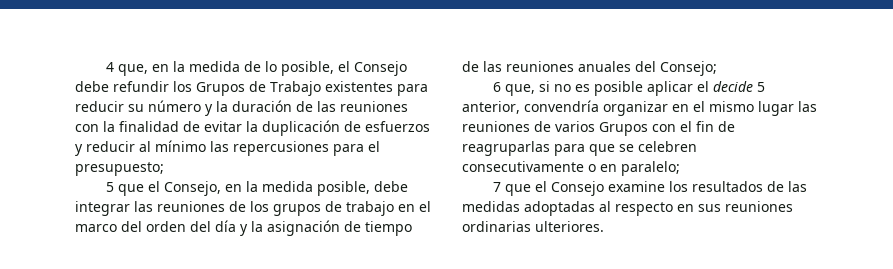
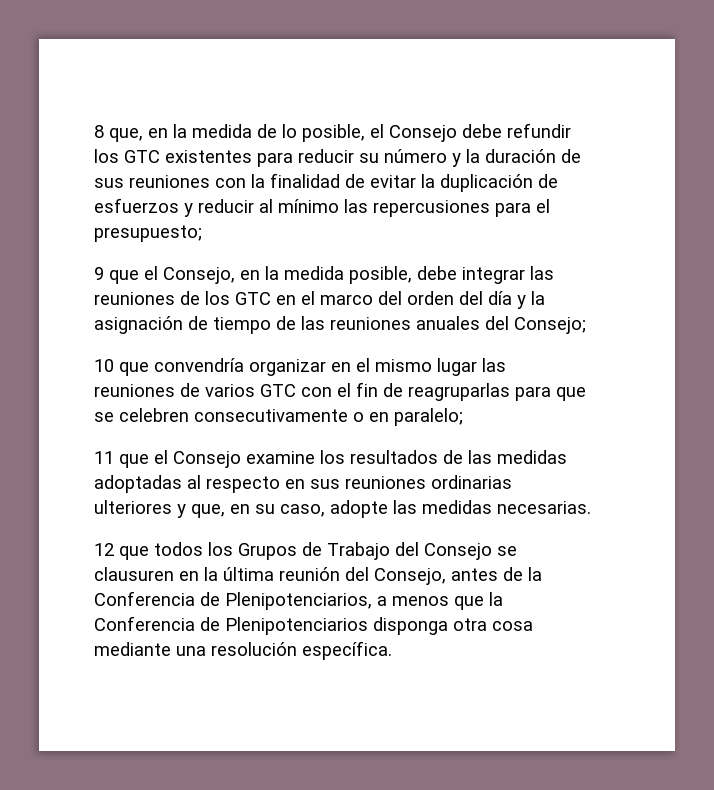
[105,62,114,72] 4 -> [94,125,104,138] 8
[196,81,321,96] Grupos de Trabajo -> [124,150,160,163] GTC
[317,101,336,112] las -> [94,178,124,188] sus
[105,182,114,192] 5 -> [94,267,104,280] 9
[273,201,394,216] grupos de trabajo -> [235,292,271,305] GTC
[492,81,765,96] [462,101,520,114] 6 que, si no es posible aplicar el decide 5 anterior, -> [94,359,149,376] 10 que
[599,122,648,136] Grupos -> [260,384,296,397] GTC
[492,182,501,192] 7 -> [94,451,114,464] 11
[535,221,604,232] ulteriores. -> [94,500,591,518] [94,542,517,560] [94,567,542,585] [94,591,503,610] [94,616,533,635] [94,641,392,660] ulteriores y que, en su caso, adopte las medidas necesarias. // 12 que todos los Grupos de Trabajo del Consejo se clausuren en la última reunión del Consejo, antes de la Conferencia de Plenipotenciarios, a menos que la Conferencia de Plenipotenciarios disponga otra cosa mediante una resolución específica.

